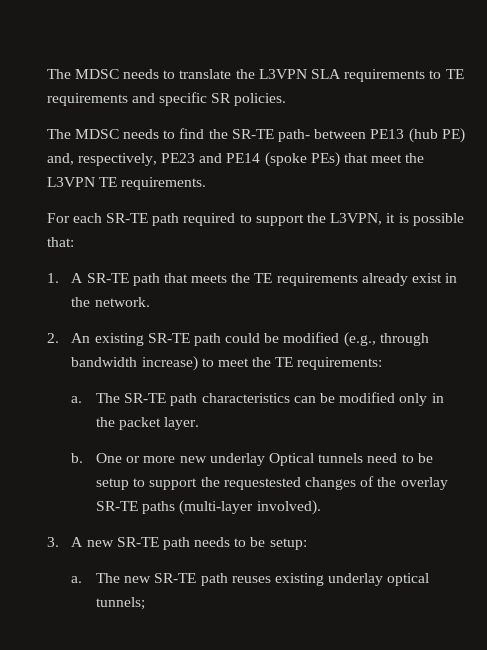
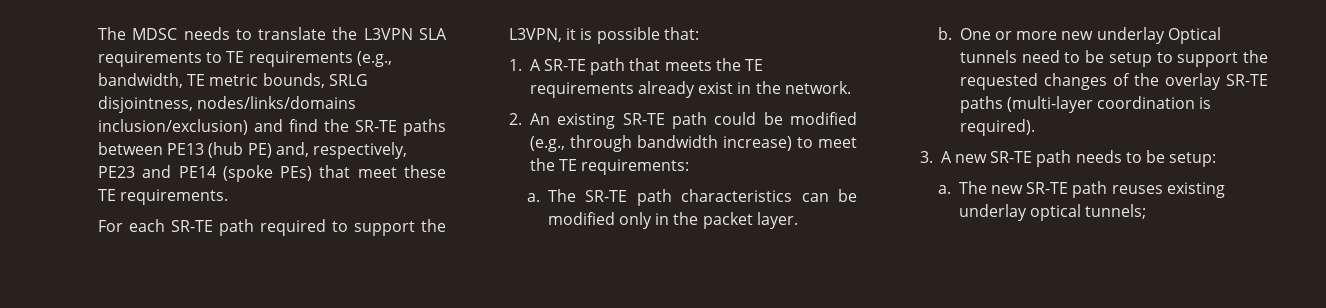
[131,92,287,106] [46,129,176,139] and specific SR policies. // The MDSC needs to -> [356,51,392,67] [98,73,368,88] [98,96,357,113] [98,119,284,135] (e.g., bandwidth, TE metric bounds, SRLG disjointness, nodes/links/domains inclusion/exclusion) and
[277,129,310,142] path- -> [402,119,446,136] paths
[405,153,425,163] [46,177,95,187] the L3VPN -> [404,165,446,178] these
[223,477,301,490] requestested -> [959,73,1038,90] requested
[256,500,321,515] involved). -> [1097,96,1212,109] [959,119,1035,136] coordination is required).

